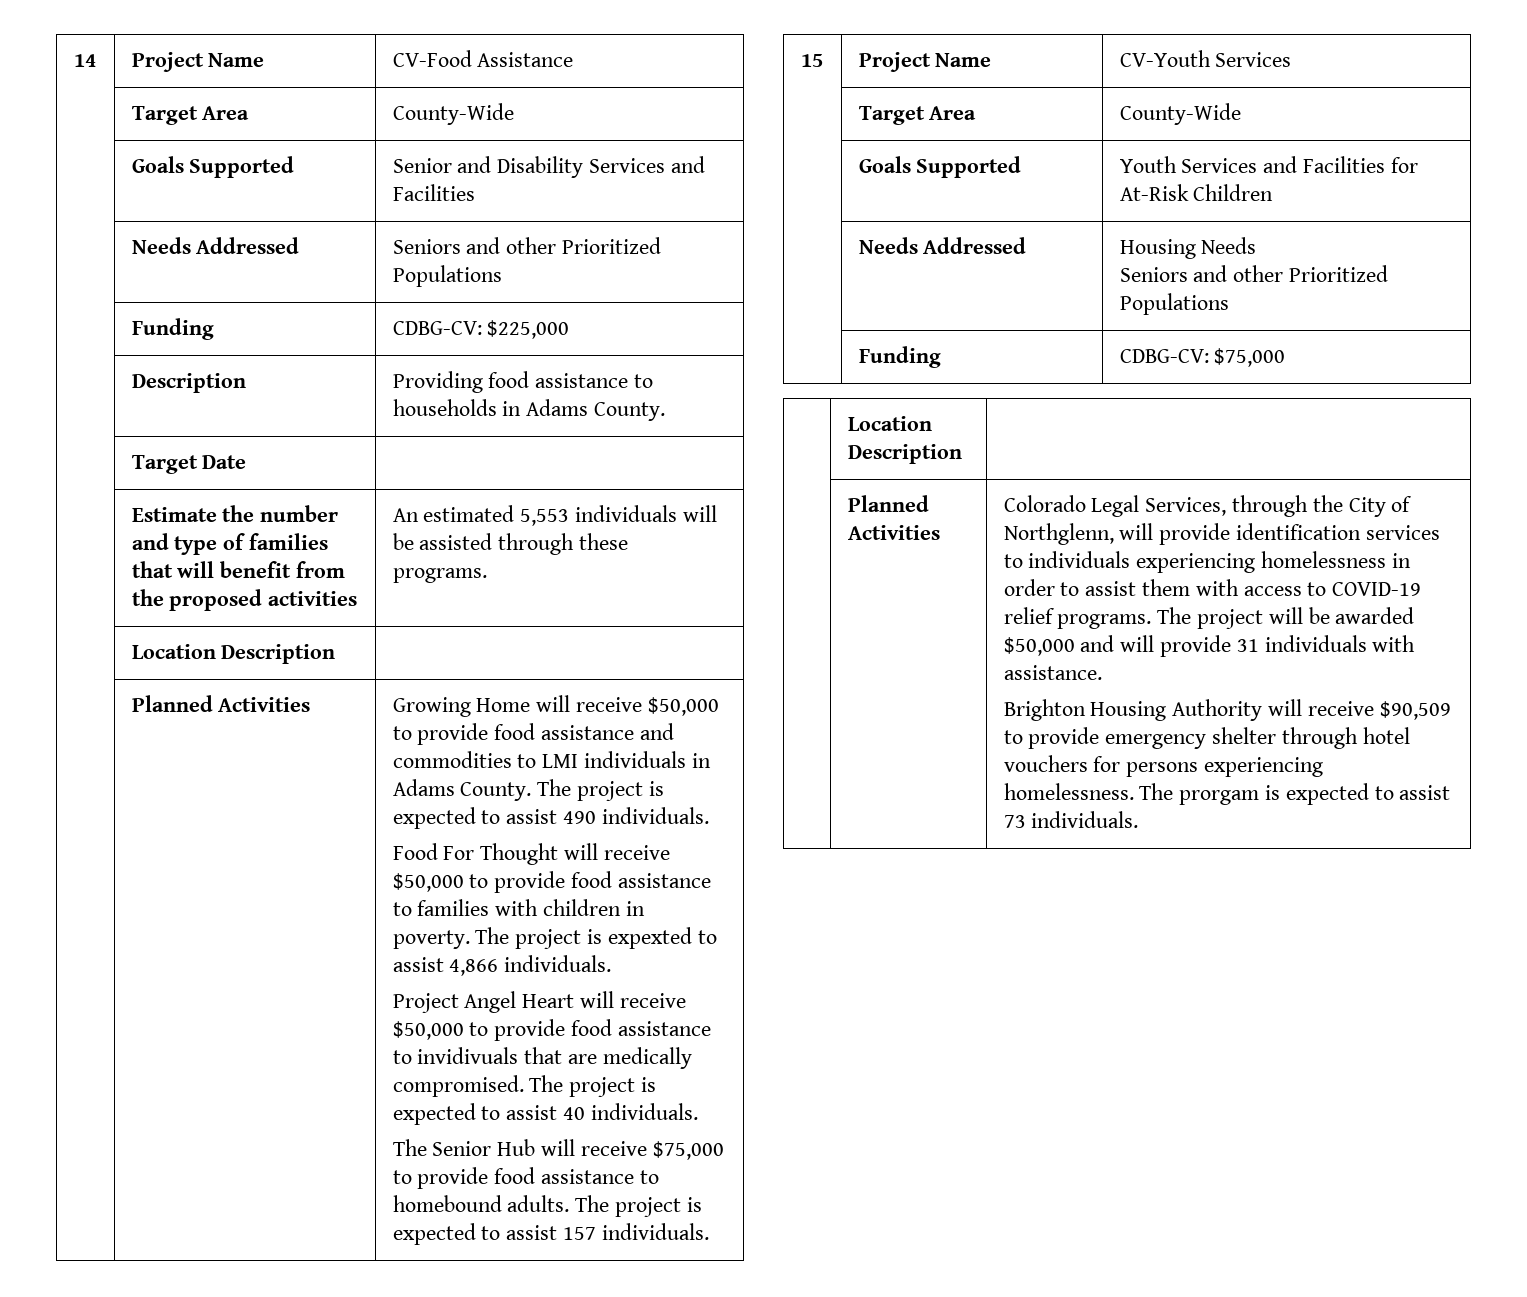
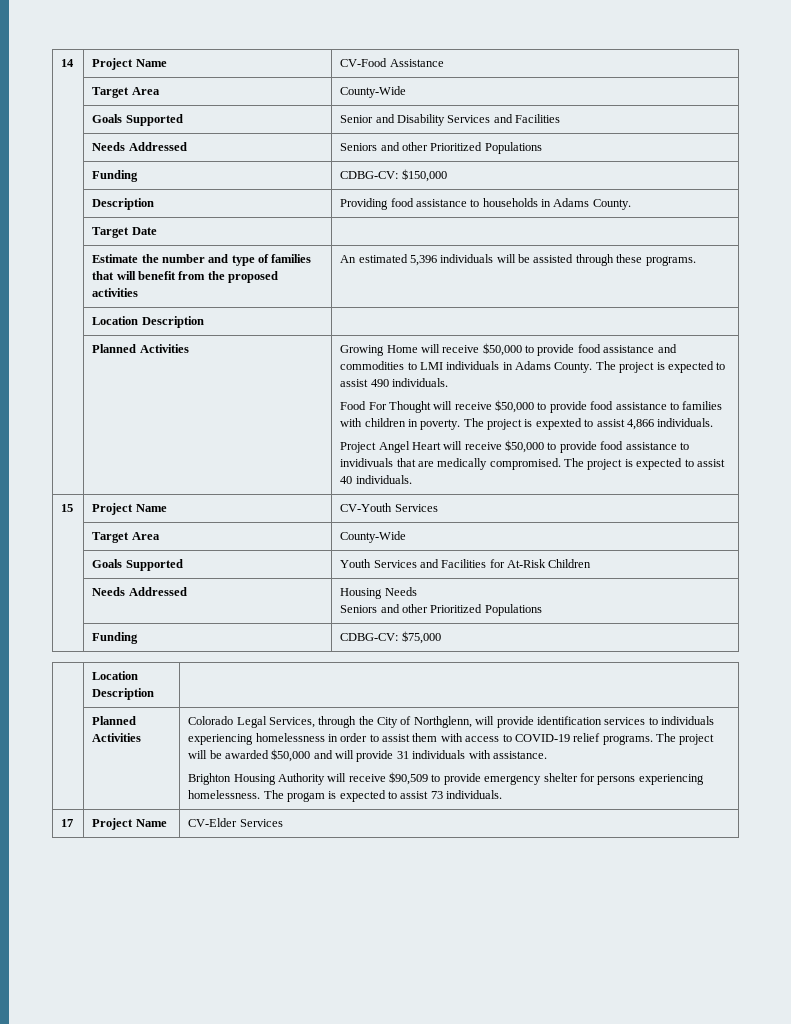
[487,320,570,339] $225,000 -> [401,169,447,182] $150,000
[520,509,570,526] 5,553 -> [409,255,437,266] 5,396
[392,1139,724,1160] [392,1167,659,1189] [392,1195,702,1217] [392,1223,709,1245] // The Senior Hub will receive $75,000 to provide food assistance to homebound adults. The project is expected to assist 157 individuals. -> (412, 479) none
[1281,727,1410,749] [1003,755,1088,772] through hotel vouchers -> (578, 777) none
[1179,790,1260,805] prorgam -> [286,792,325,802] progam
(1139, 819) none -> [61,819,74,827] [92,818,167,830] [188,818,283,827] // 17 | Project Name | CV-Elder Services

